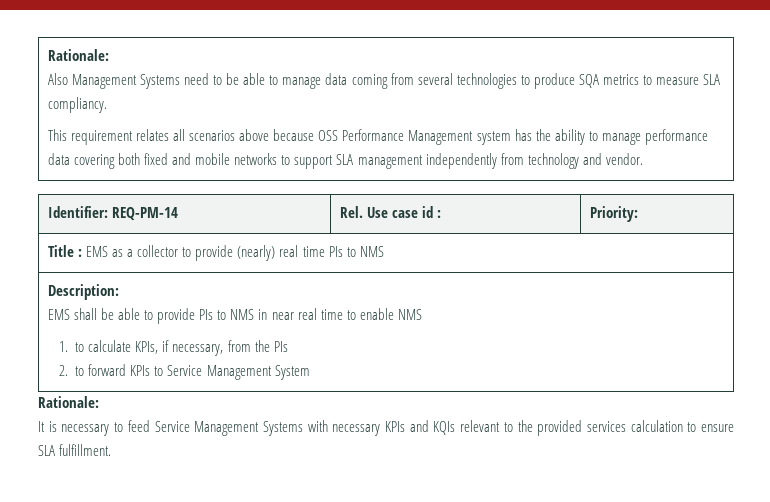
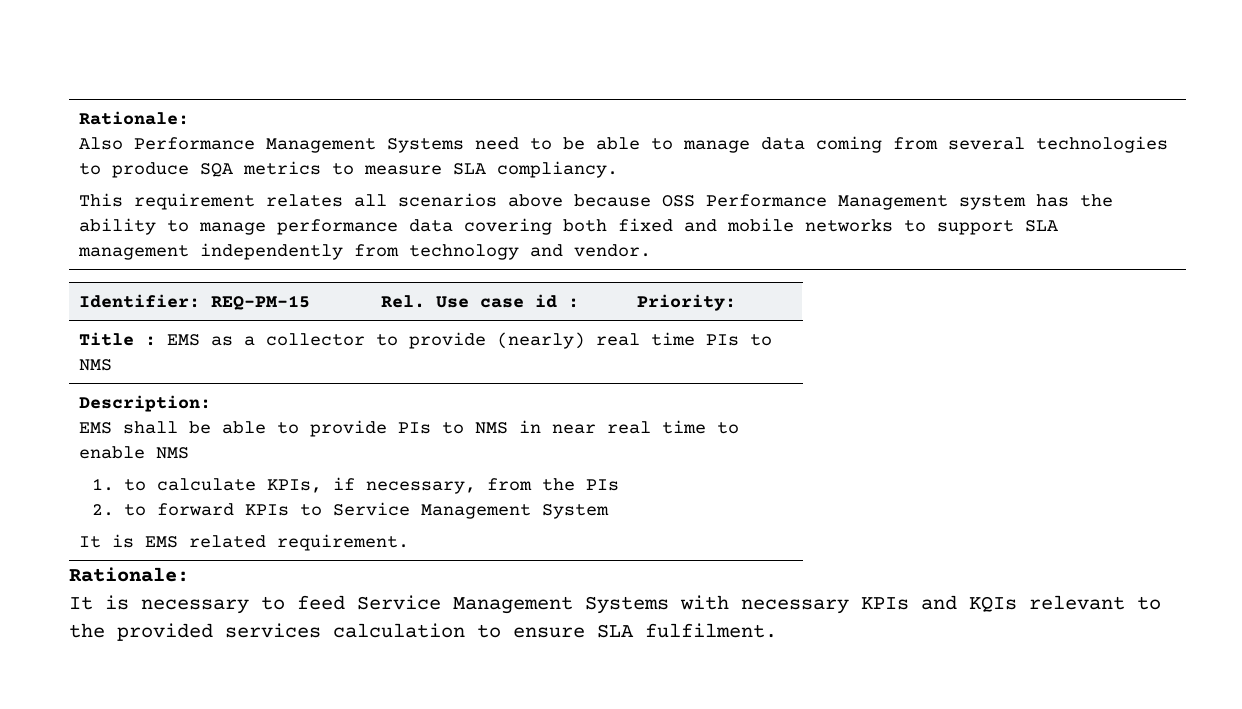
(69, 79) none -> [133,137,255,150] Performance
[112,207,179,220] REQ-PM-14 -> [210,295,310,310] REQ-PM-15
(310, 372) none -> [78,534,409,551] // It is EMS related requirement.
[59,444,112,456] fulfillment. -> [645,623,777,638] fulfilment.

